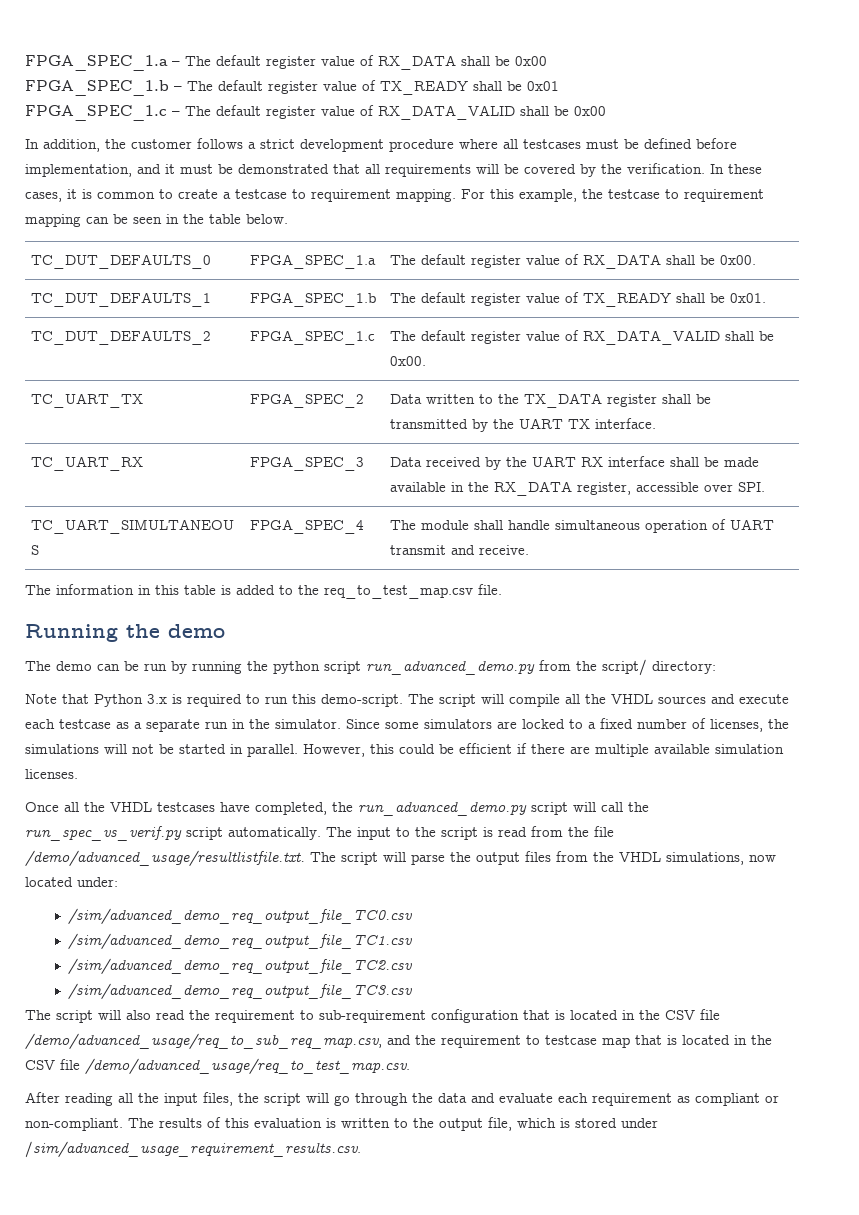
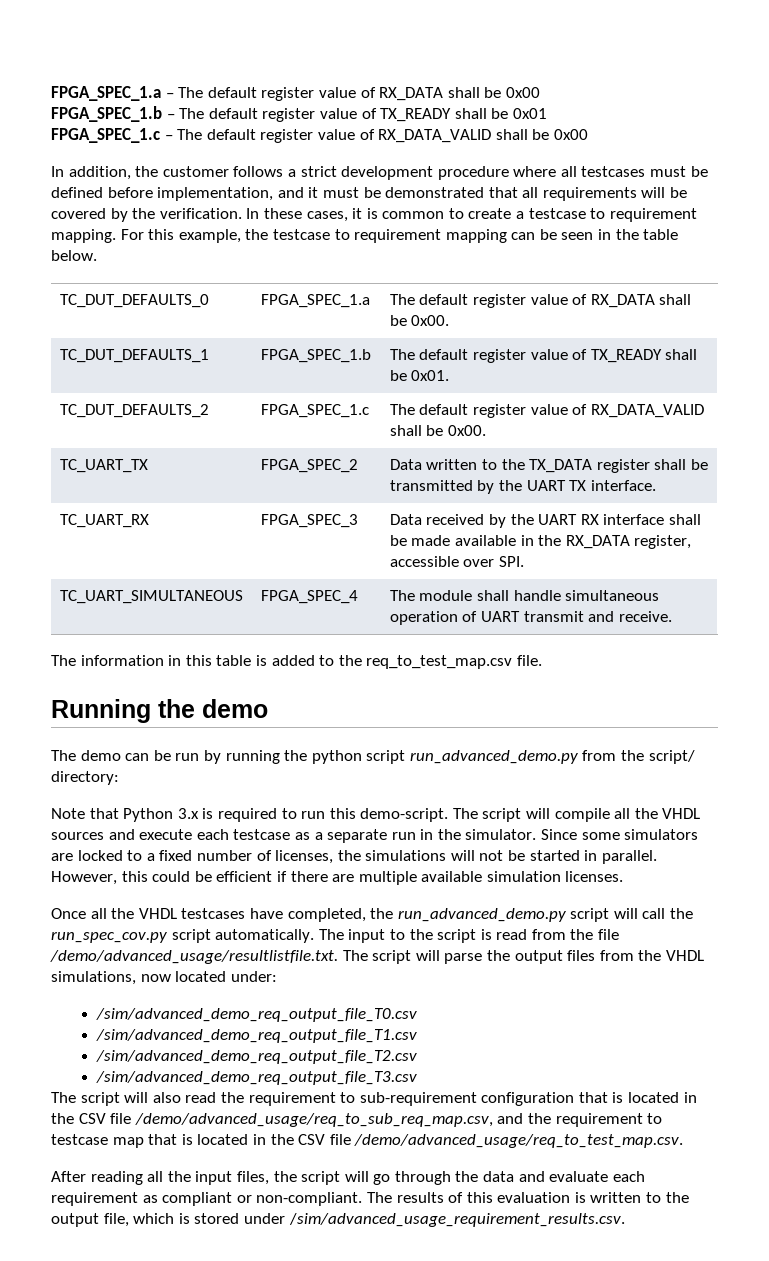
[25,826,182,841] run_spec_vs_verif.py -> [51,931,167,943] run_spec_cov.py
[67,908,412,924] [67,933,412,949] [67,958,412,974] [67,983,412,999] /sim/advanced_demo_req_output_file_TC0.csv // /sim/advanced_demo_req_output_file_TC1.csv // /sim/advanced_demo_req_output_file_TC2.csv // /sim/advanced_demo_req_output_file_TC3.csv -> [96,1008,418,1022] [96,1029,418,1043] [96,1050,418,1064] [96,1071,418,1085] /sim/advanced_demo_req_output_file_T0.csv // /sim/advanced_demo_req_output_file_T1.csv // /sim/advanced_demo_req_output_file_T2.csv // /sim/advanced_demo_req_output_file_T3.csv

